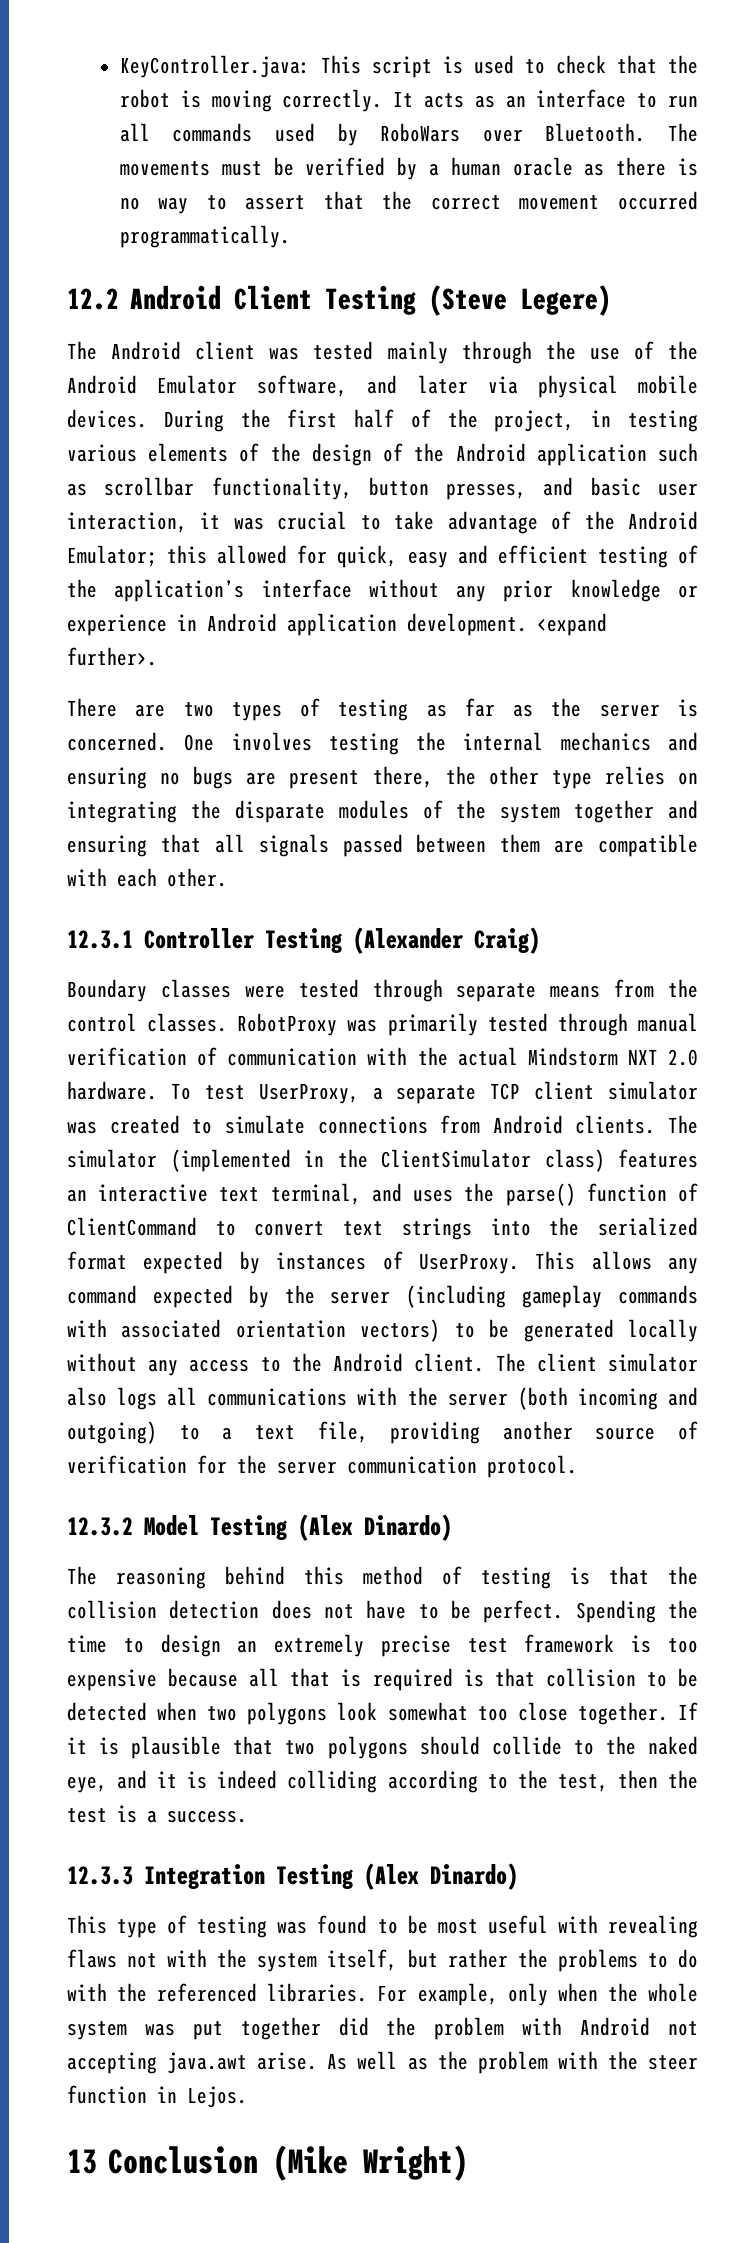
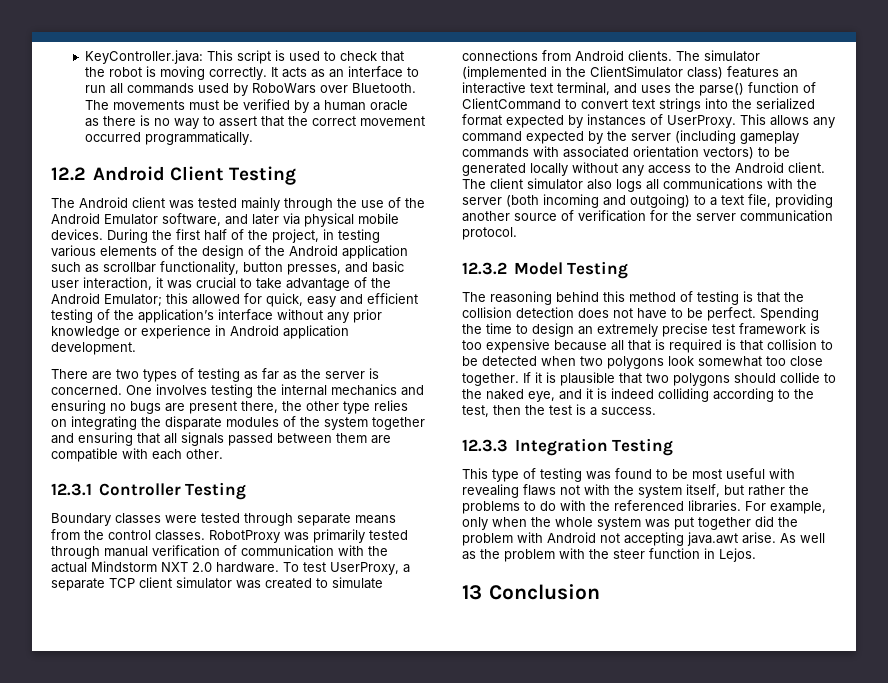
[428,285,611,316] (Steve Legere) -> (296, 175) none
[537,613,607,636] [67,647,157,666] <expand further>. -> (136, 348) none
[352,927,540,954] (Alexander Craig) -> (247, 491) none
[297,1514,452,1541] (Alex Dinardo) -> (629, 270) none
[363,1863,518,1890] (Alex Dinardo) -> (674, 447) none
[272,2145,468,2181] (Mike Wright) -> (600, 592) none

